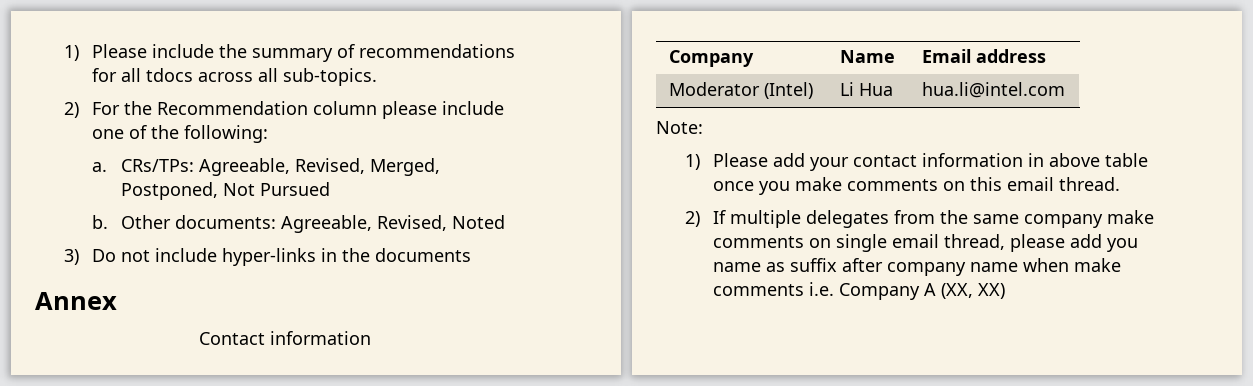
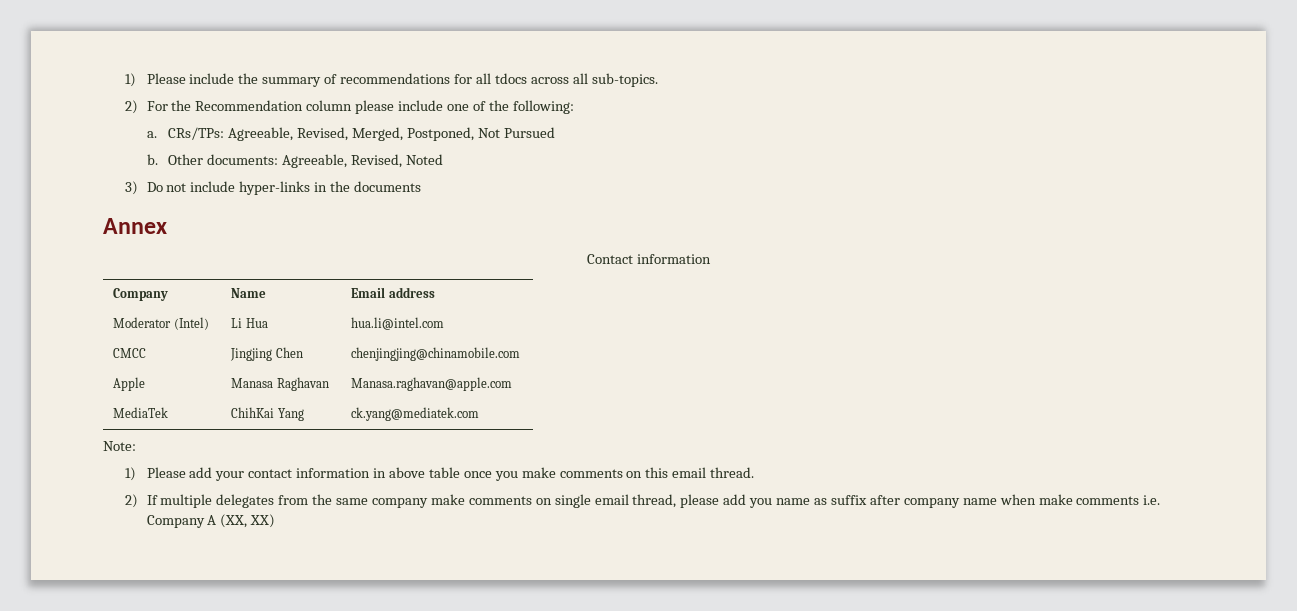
(1065, 90) none -> [113,348,147,358] [230,347,303,361] [351,347,521,361] [113,377,146,391] [231,377,329,391] [351,377,513,391] [113,407,169,418] [231,407,304,421] [351,407,480,421] // CMCC | Jingjing Chen | chenjingjing@chinamobile.com // Apple | Manasa Raghavan | Manasa.raghavan@apple.com // MediaTek | ChihKai Yang | ck.yang@mediatek.com

